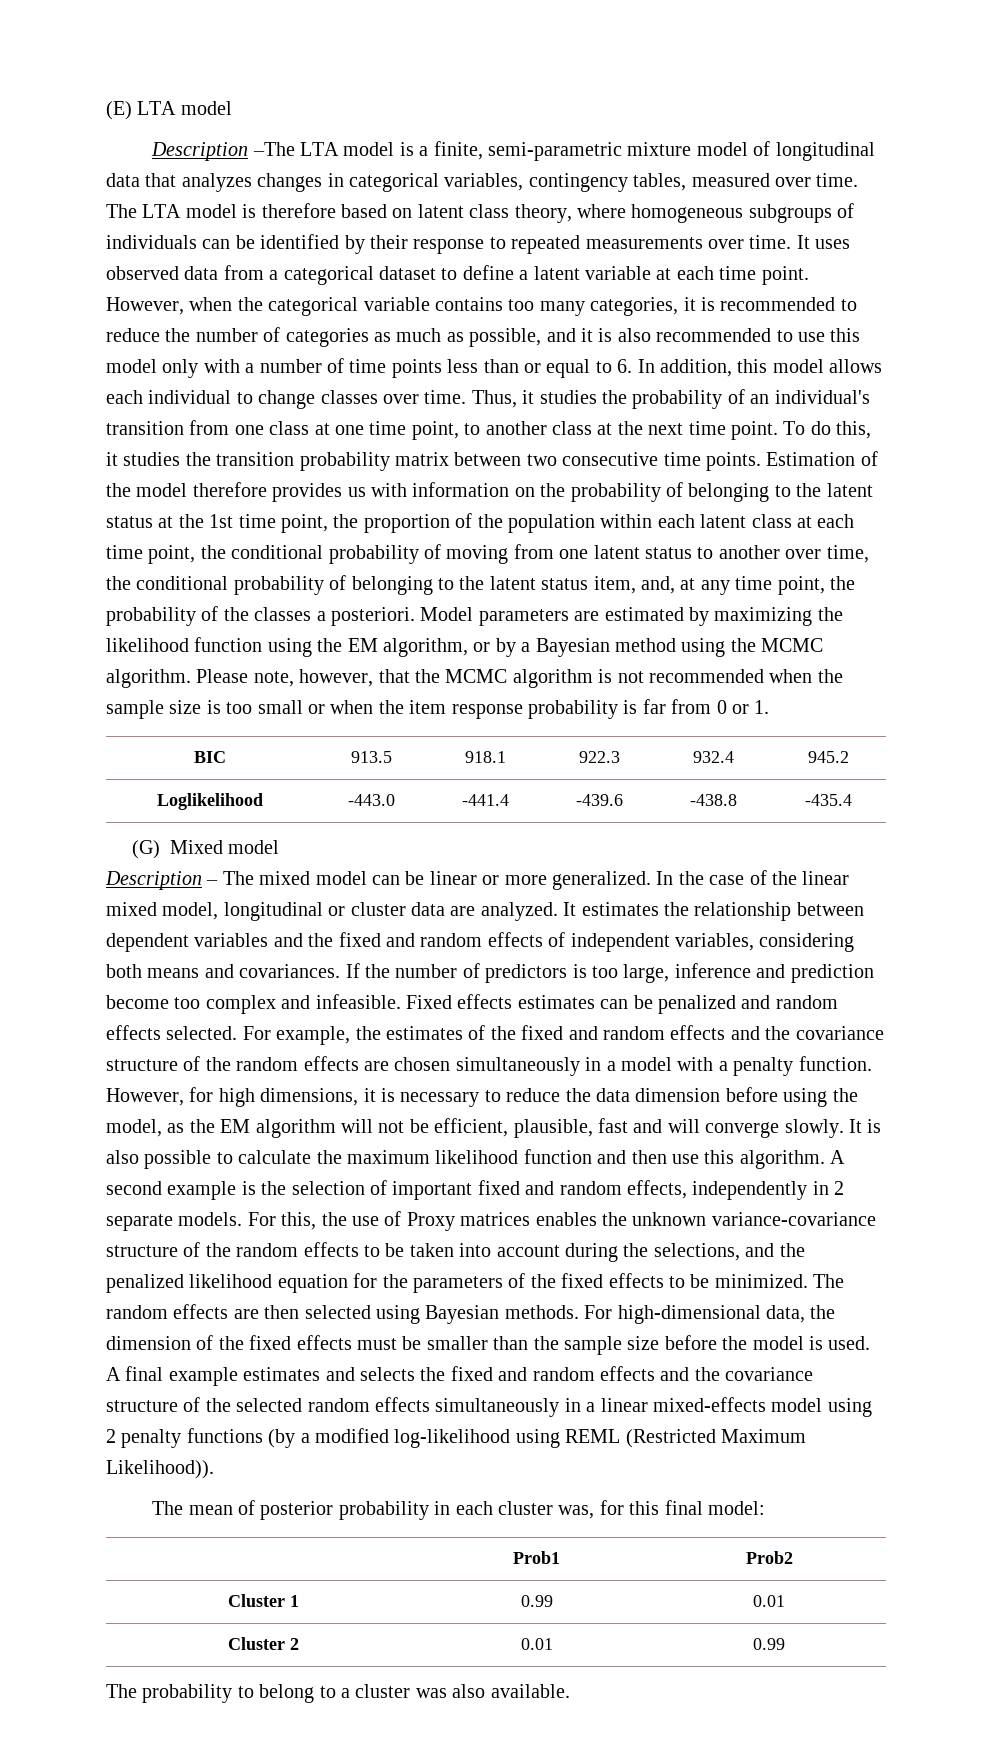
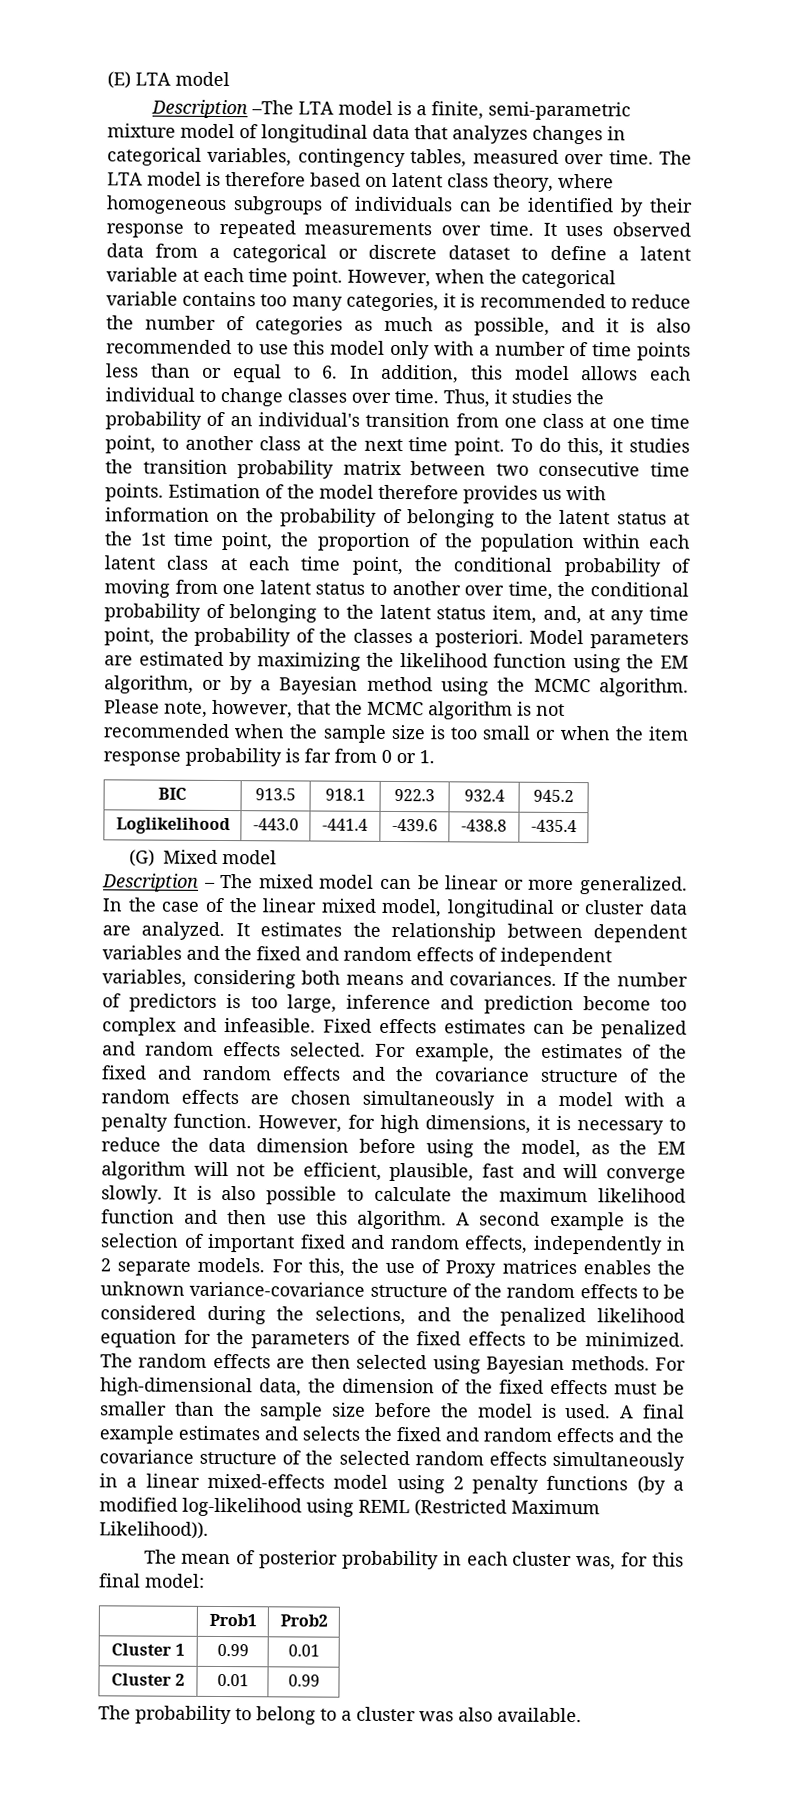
(374, 275) none -> [337,244,437,260] or discrete
[409,1243,560,1257] taken into account -> [100,1305,196,1320] considered

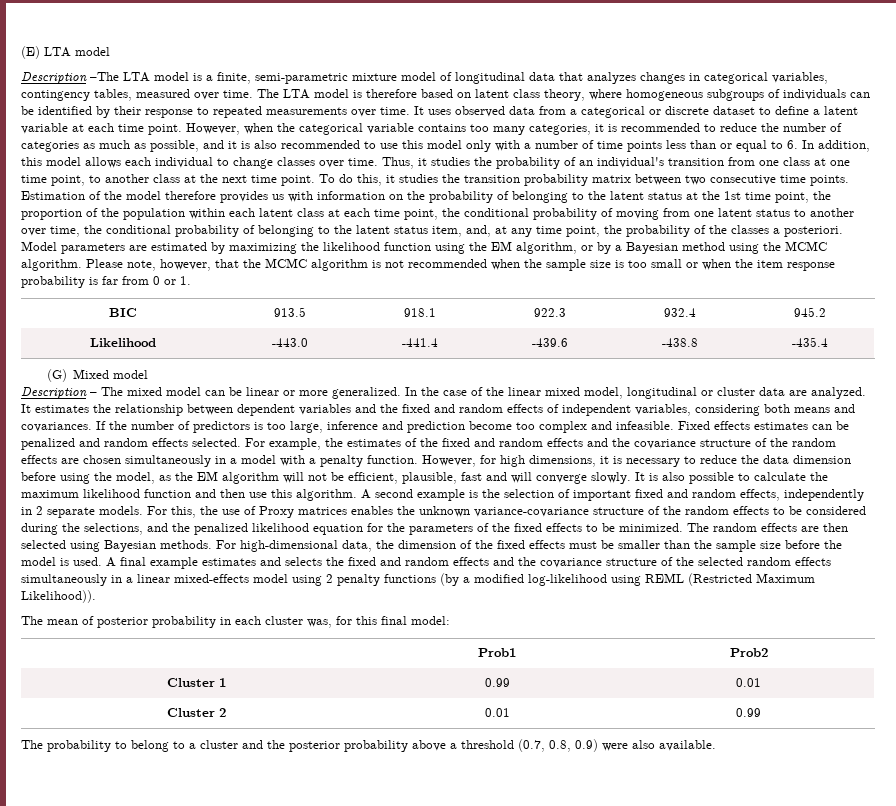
[115,817,231,835] Loglikelihood -> [90,338,156,347] Likelihood
[419,1711,454,1722] was -> [242,739,628,752] and the posterior probability above a threshold (0.7, 0.8, 0.9) were

